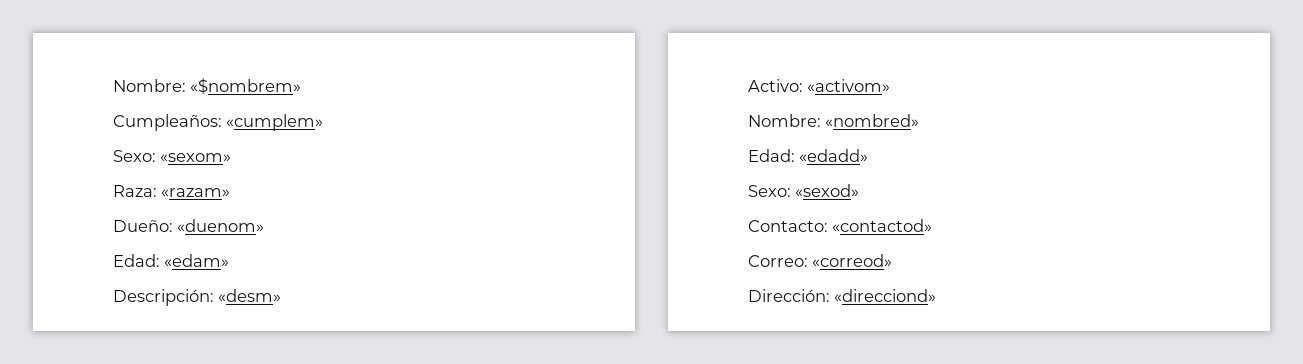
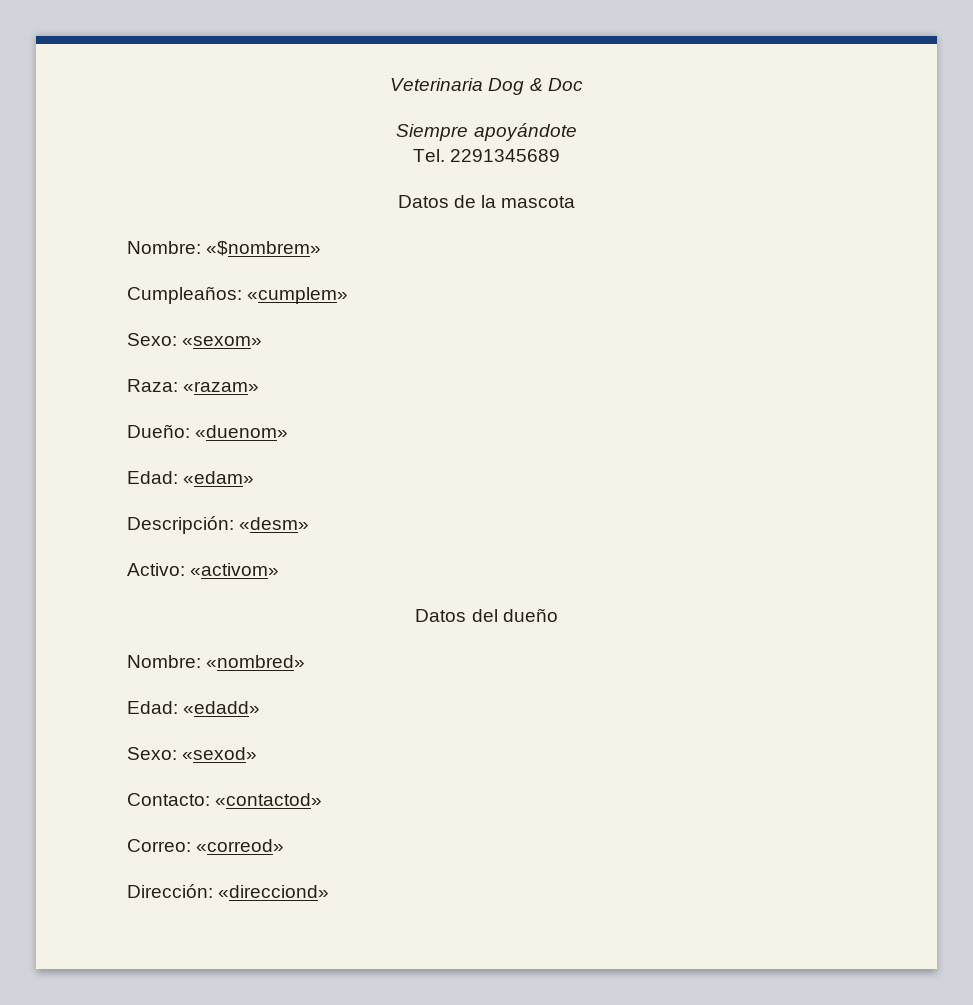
(113, 85) none -> [390,78,583,95] [396,123,577,141] [412,149,561,162] [397,195,576,208] Veterinaria Dog & Doc // Siempre apoyándote // Tel. 2291345689 // Datos de la mascota //
(891, 85) none -> [415,608,558,622] // Datos del dueño

